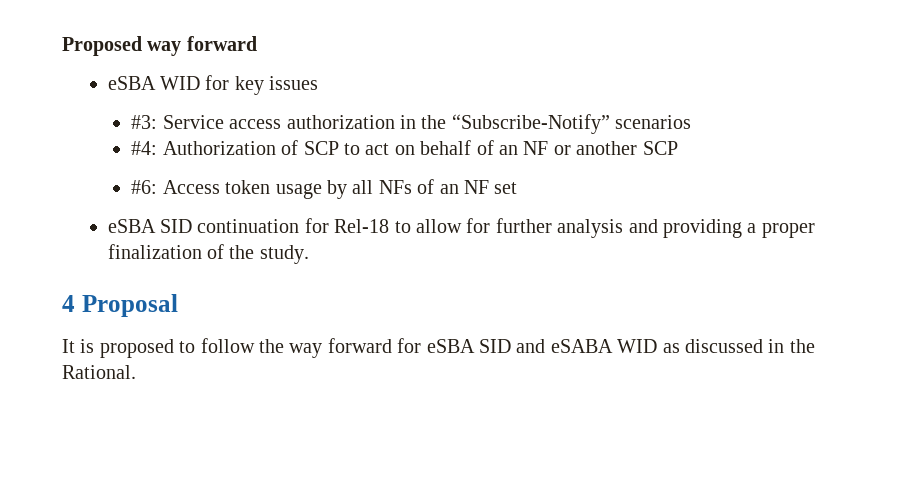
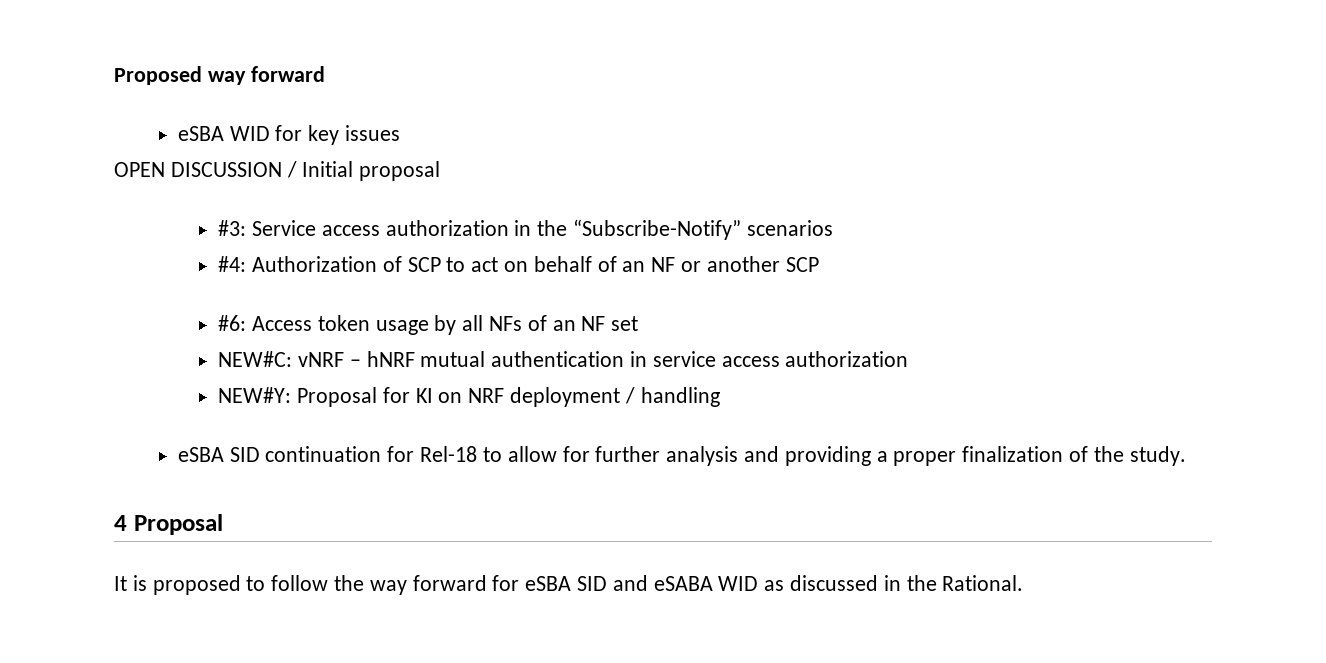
(319, 83) none -> [114,161,441,181] // OPEN DISCUSSION / Initial proposal
(518, 188) none -> [218,351,909,367] [218,387,720,407] // NEW#C: vNRF – hNRF mutual authentication in service access authorization // NEW#Y: Proposal for KI on NRF deployment / handling

